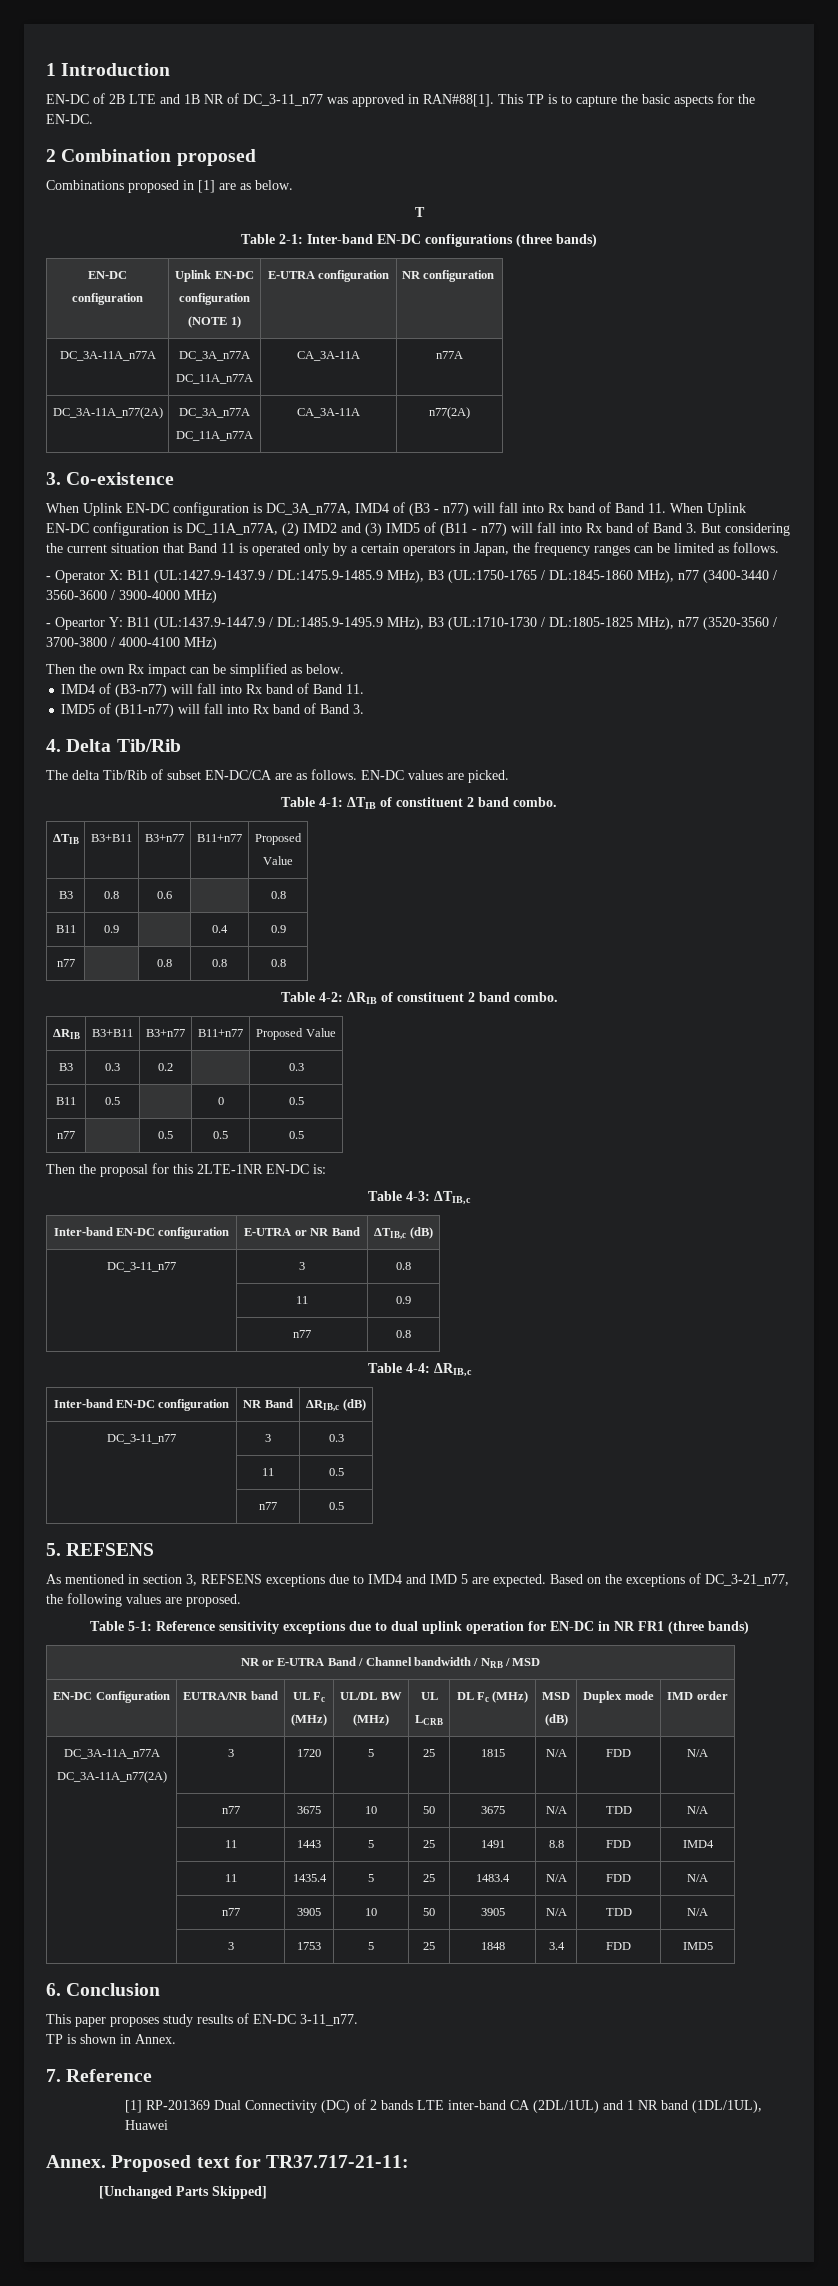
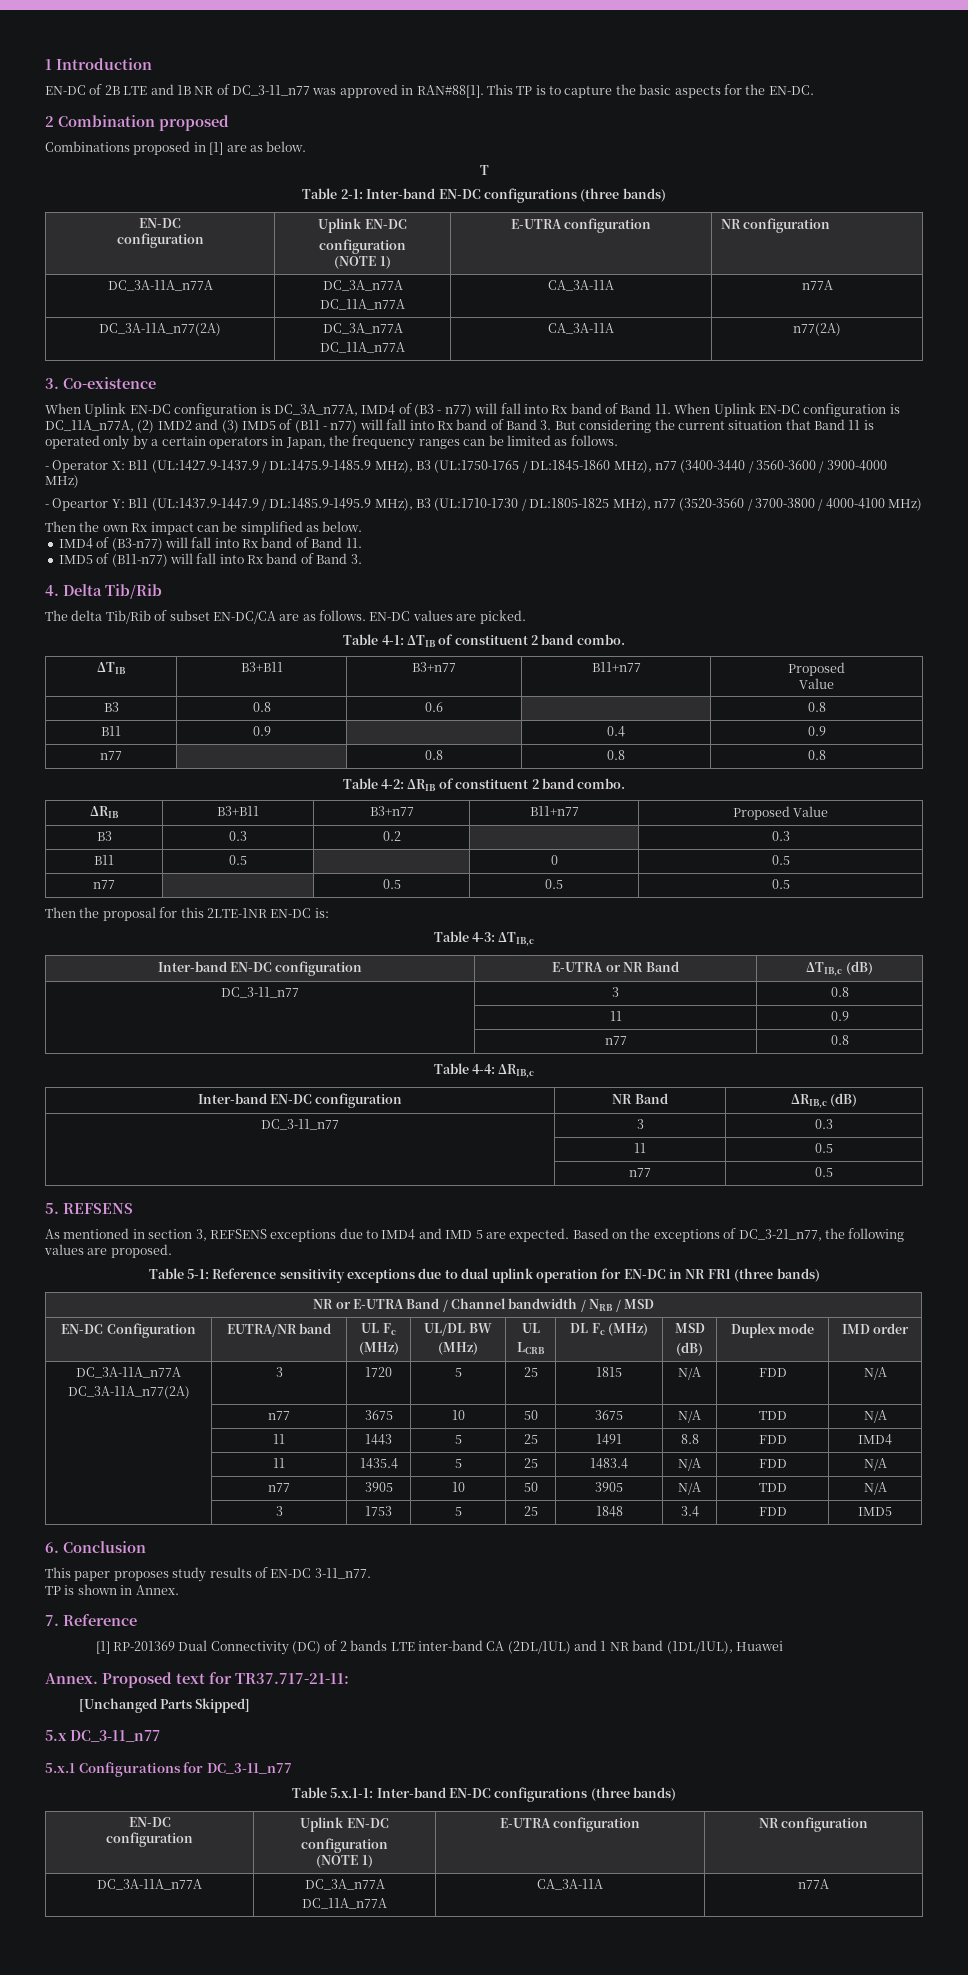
(267, 2192) none -> [45,1730,160,1742] [45,1762,292,1777] [291,1787,677,1802] [128,1817,171,1827] [106,1832,193,1847] [300,1817,389,1832] [301,1838,388,1853] [316,1855,373,1868] [499,1817,641,1832] [758,1817,869,1832] [97,1879,202,1890] [304,1879,385,1890] [302,1898,387,1909] [537,1879,603,1890] [798,1879,829,1889] // 5.x DC_3-11_n77 // 5.x.1 Configurations for DC_3-11_n77 // Table 5.x.1-1: Inter-band EN-DC configurations (three bands) // EN-DC // configuration | Uplink EN-DC // configuration // (NOTE 1) | E-UTRA configuration | NR configuration // DC_3A-11A_n77A | DC_3A_n77A // DC_11A_n77A | CA_3A-11A | n77A

